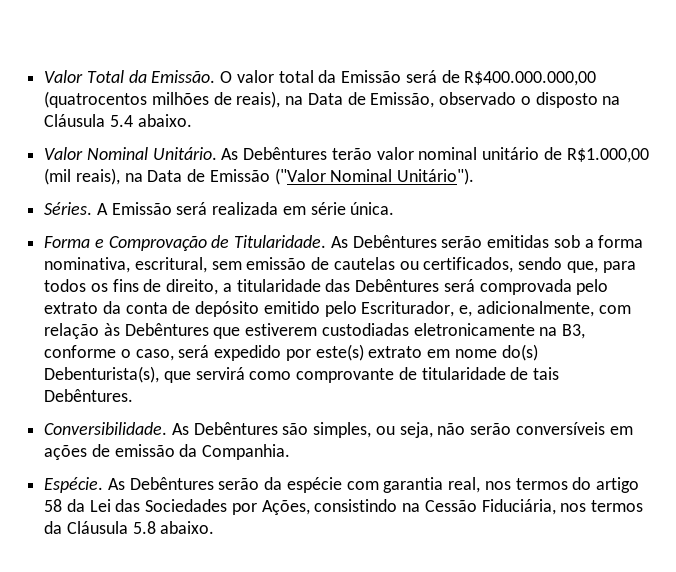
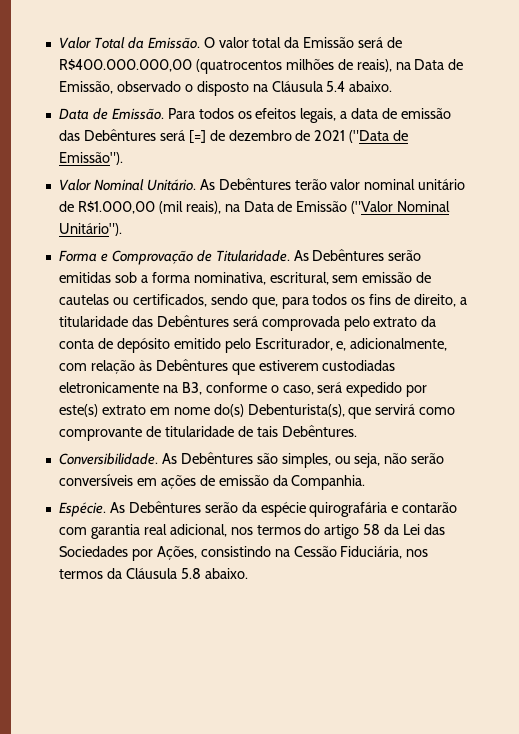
(192, 120) none -> [58,108,452,123] [58,129,409,143] [58,152,123,165] // Data de Emissão. Para todos os efeitos legais, a data de emissão das Debêntures será [=] de dezembro de 2021 ("Data de Emissão").
[44,202,395,215] // Séries. A Emissão será realizada em série única. -> (122, 229) none
[346,477,481,493] com garantia real, -> [309,502,458,517] [58,524,227,539] quirografária e contarão com garantia real adicional,

